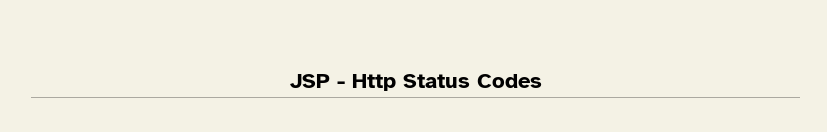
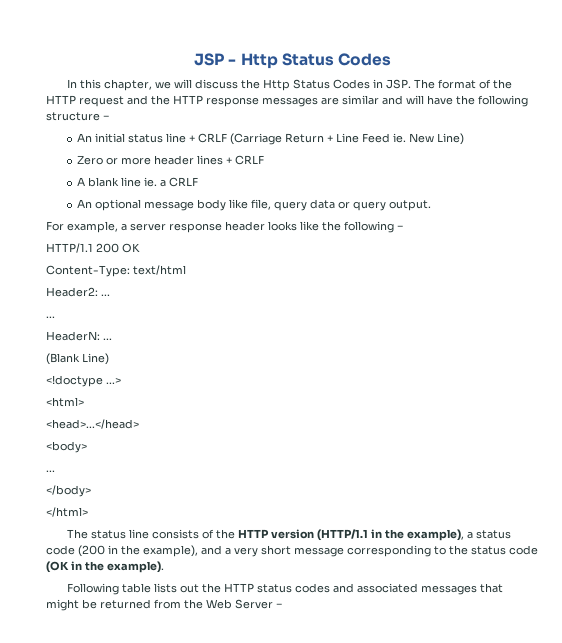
(542, 81) none -> [67,79,513,91] [46,95,528,107] [46,112,109,121] [76,133,464,145] [76,155,264,165] [76,177,198,187] [76,199,431,211] [46,221,403,233] [46,243,140,253] [46,265,186,277] [46,287,110,297] [46,316,55,318] [46,331,112,341] [46,353,109,365] [46,375,121,387] [46,397,84,407] [46,419,139,429] [46,441,87,453] [46,470,55,472] [46,485,91,497] [46,507,88,517] [67,529,512,541] [46,545,538,557] [46,561,164,573] [67,583,504,595] [46,599,282,611] // In this chapter, we will discuss the Http Status Codes in JSP. The format of the HTTP request and the HTTP response messages are similar and will have the following structure − // An initial status line + CRLF (Carriage Return + Line Feed ie. New Line) // Zero or more header lines + CRLF // A blank line ie. a CRLF // An optional message body like file, query data or query output. // For example, a server response header looks like the following − // HTTP/1.1 200 OK // Content-Type: text/html // Header2: ... // ... // HeaderN: ... // (Blank Line) // <!doctype ...> // <html> // <head>...</head> // <body> // ... // </body> // </html> // The status line consists of the HTTP version (HTTP/1.1 in the example), a status code (200 in the example), and a very short message corresponding to the status code (OK in the example). // Following table lists out the HTTP status codes and associated messages that might be returned from the Web Server −

